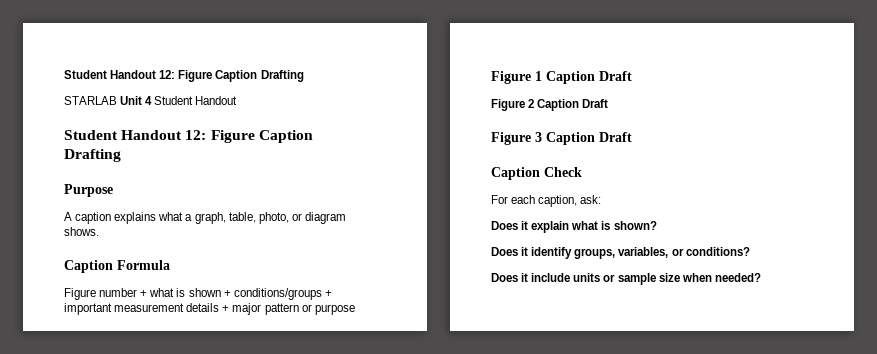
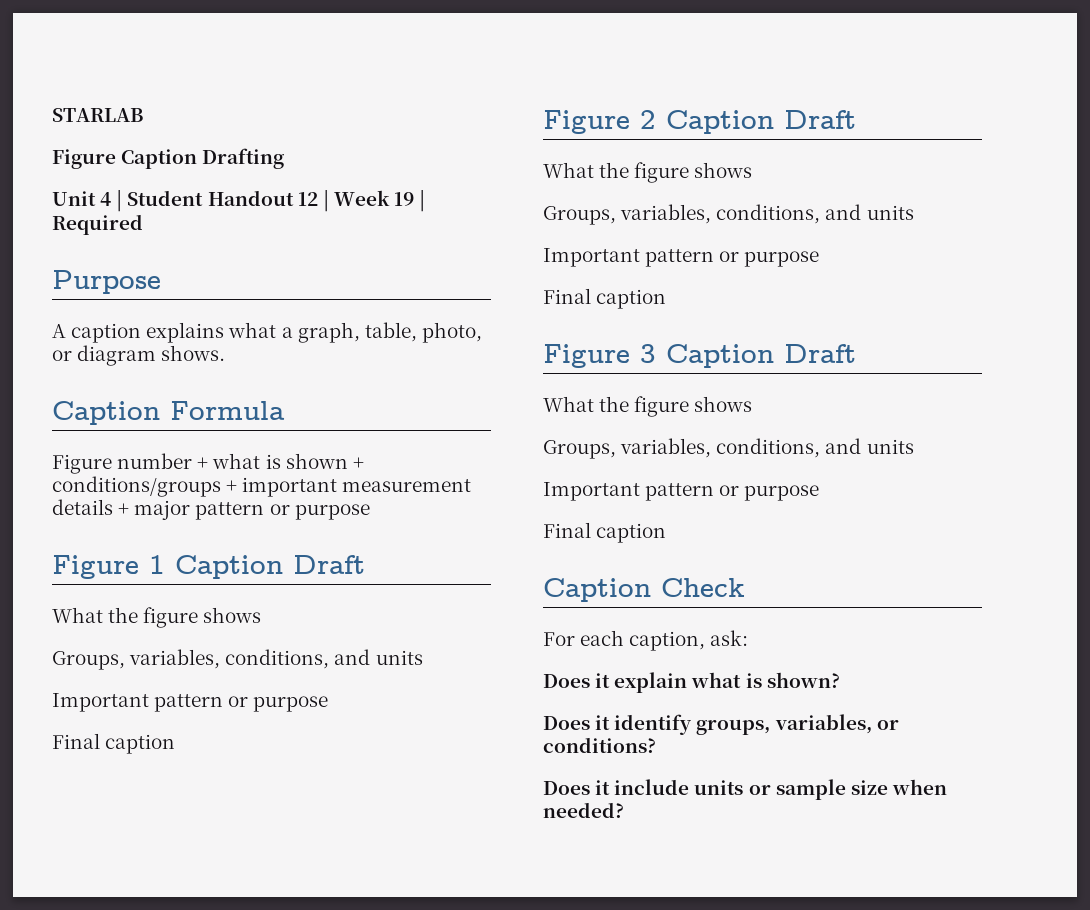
[64,70,304,82] [64,96,117,105] Student Handout 12: Figure Caption Drafting // STARLAB -> [52,108,143,122] [52,148,285,169] STARLAB // Figure Caption Drafting //
[154,96,238,105] [64,130,313,143] [64,149,121,162] Student Handout // Student Handout 12: Figure Caption Drafting -> [116,190,426,212] [52,214,143,235] | Student Handout 12 | Week 19 | Required
[491,99,609,111] [491,132,632,145] Figure 2 Caption Draft // Figure 3 Caption Draft -> [52,607,262,628] [52,649,423,670] [52,693,329,712] [52,733,176,754] [543,110,856,134] [543,162,753,183] [543,204,914,225] [543,248,820,267] [543,288,667,309] [543,344,856,368] [543,396,753,417] [543,438,914,459] [543,482,820,501] [543,522,667,543] What the figure shows // Groups, variables, conditions, and units // Important pattern or purpose // Final caption // Figure 2 Caption Draft // What the figure shows // Groups, variables, conditions, and units // Important pattern or purpose // Final caption // Figure 3 Caption Draft // What the figure shows // Groups, variables, conditions, and units // Important pattern or purpose // Final caption

